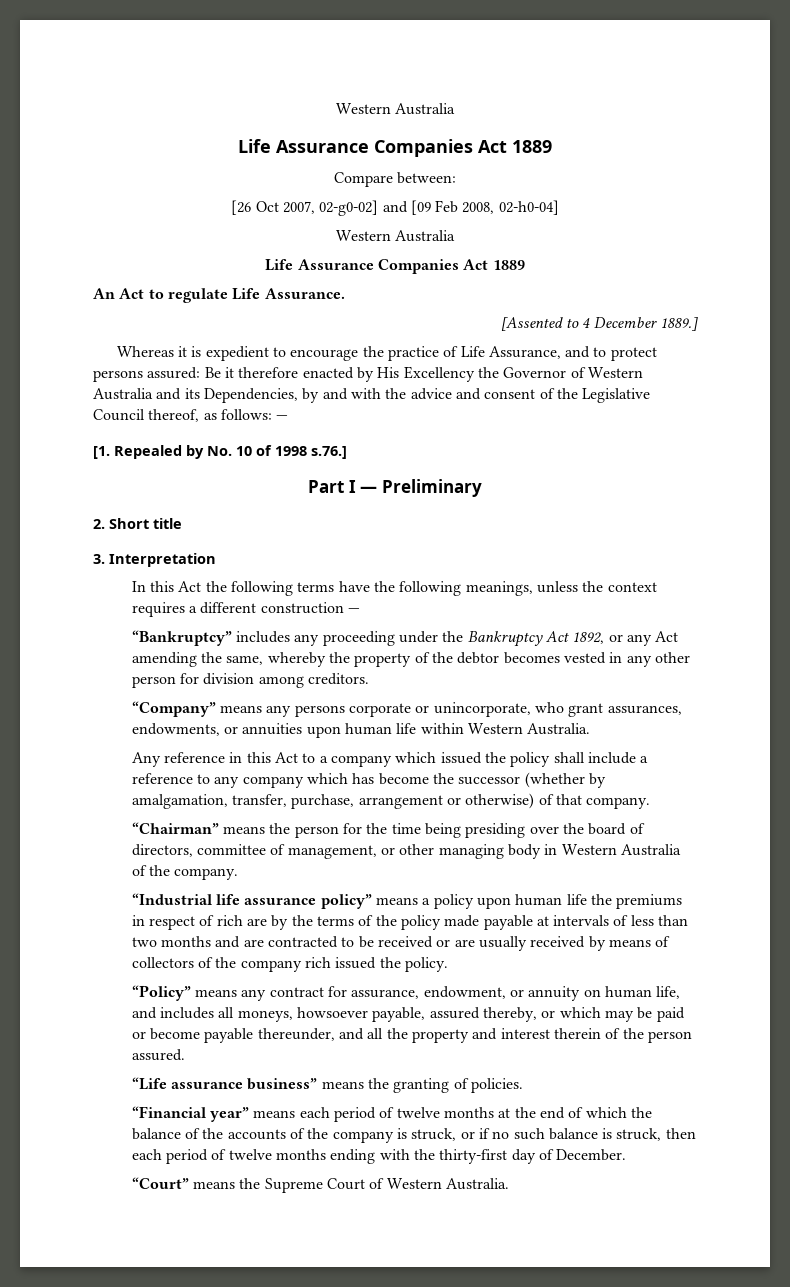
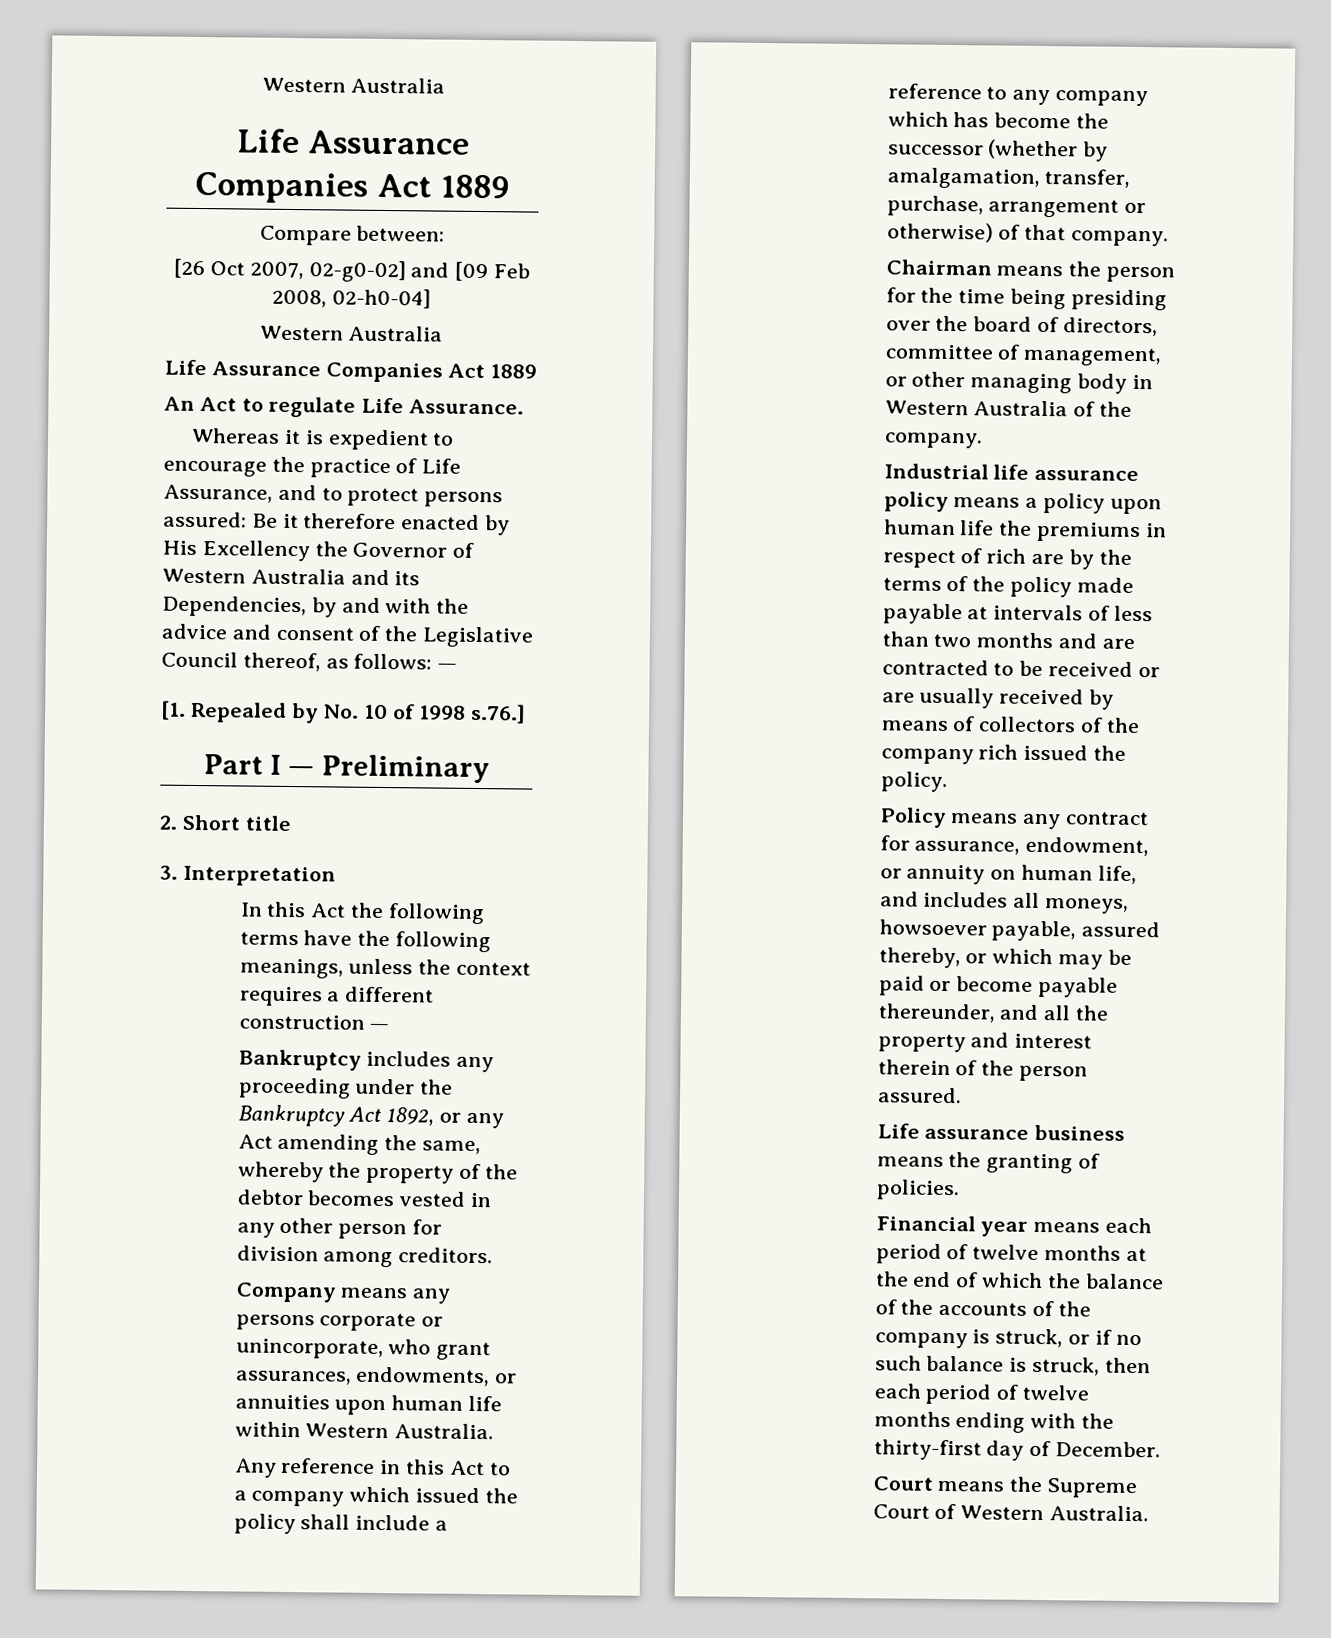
[500,317,699,331] // [Assented to 4 December 1889.] -> (525, 407) none
[131,630,232,646] “Bankruptcy” -> [238,1049,362,1071] Bankruptcy
[131,701,216,717] “Company” -> [235,1282,337,1303] Company
[131,822,219,834] “Chairman” -> [885,259,992,276] Chairman
[131,893,212,905] “Industrial -> [883,463,989,480] Industrial
[320,894,372,909] policy” -> [883,491,949,512] policy
[131,985,191,1001] “Policy” -> [879,807,947,828] Policy
[131,1077,318,1090] “Life assurance business” -> [876,1123,1126,1141] Life assurance business
[131,1106,250,1122] “Financial year” -> [875,1215,1029,1237] Financial year
[131,1177,189,1189] “Court” -> [872,1476,934,1491] Court

